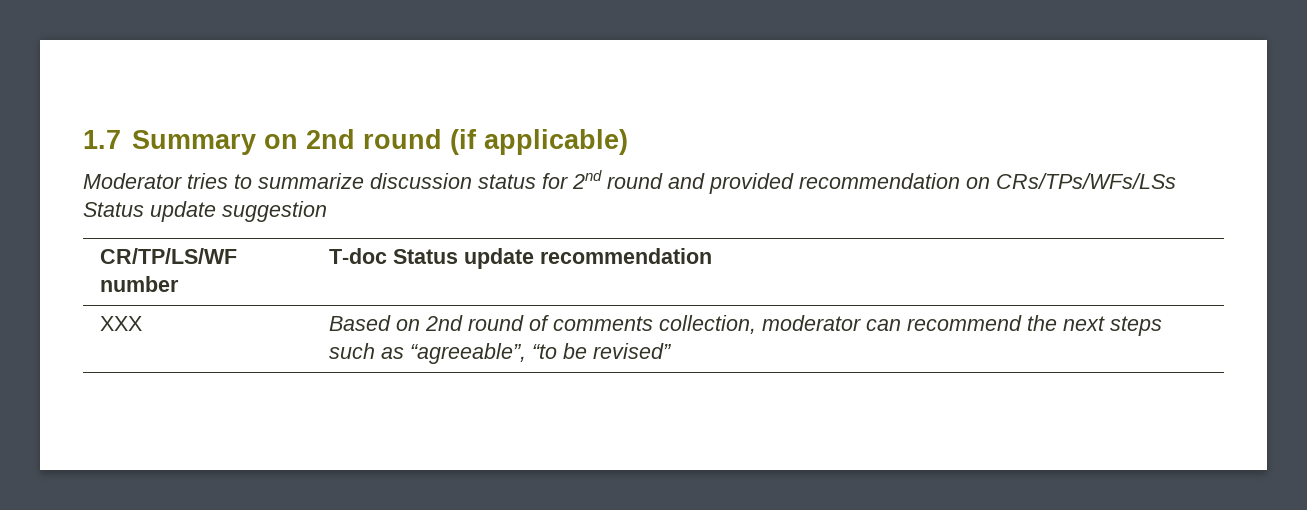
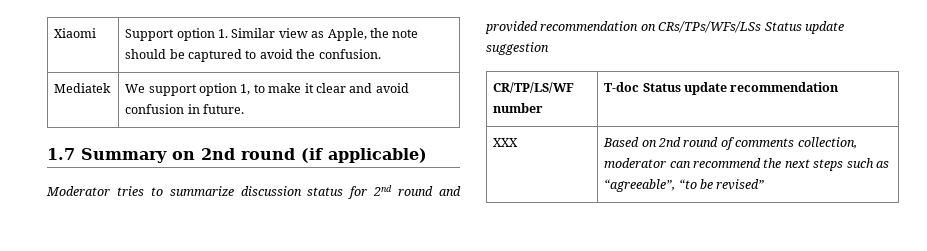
(83, 139) none -> [54,28,97,38] [125,28,419,41] [125,49,381,62] [54,83,112,93] [125,83,409,96] [125,104,245,114] Xiaomi | Support option 1. Similar view as Apple, the note should be captured to avoid the confusion. // Mediatek | We support option 1, to make it clear and avoid confusion in future. //

